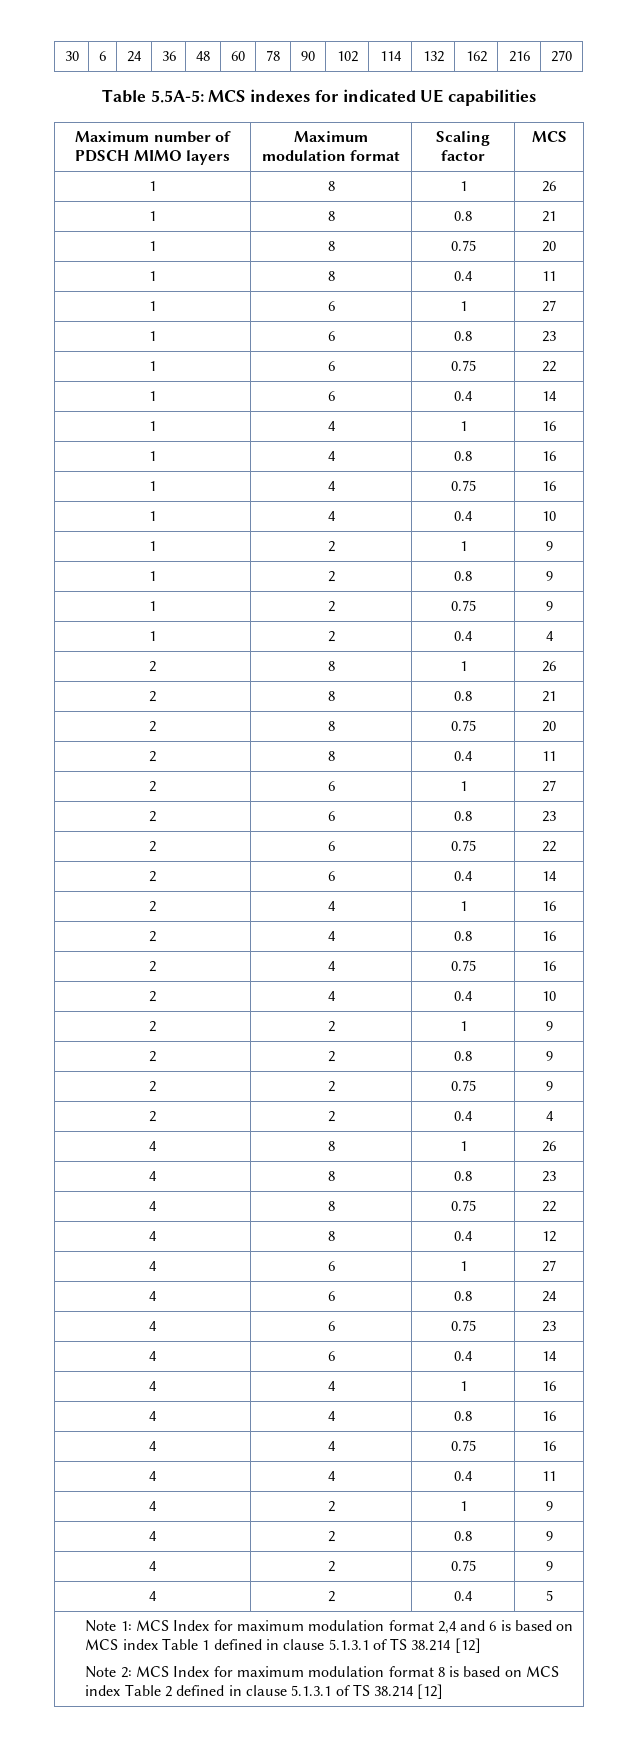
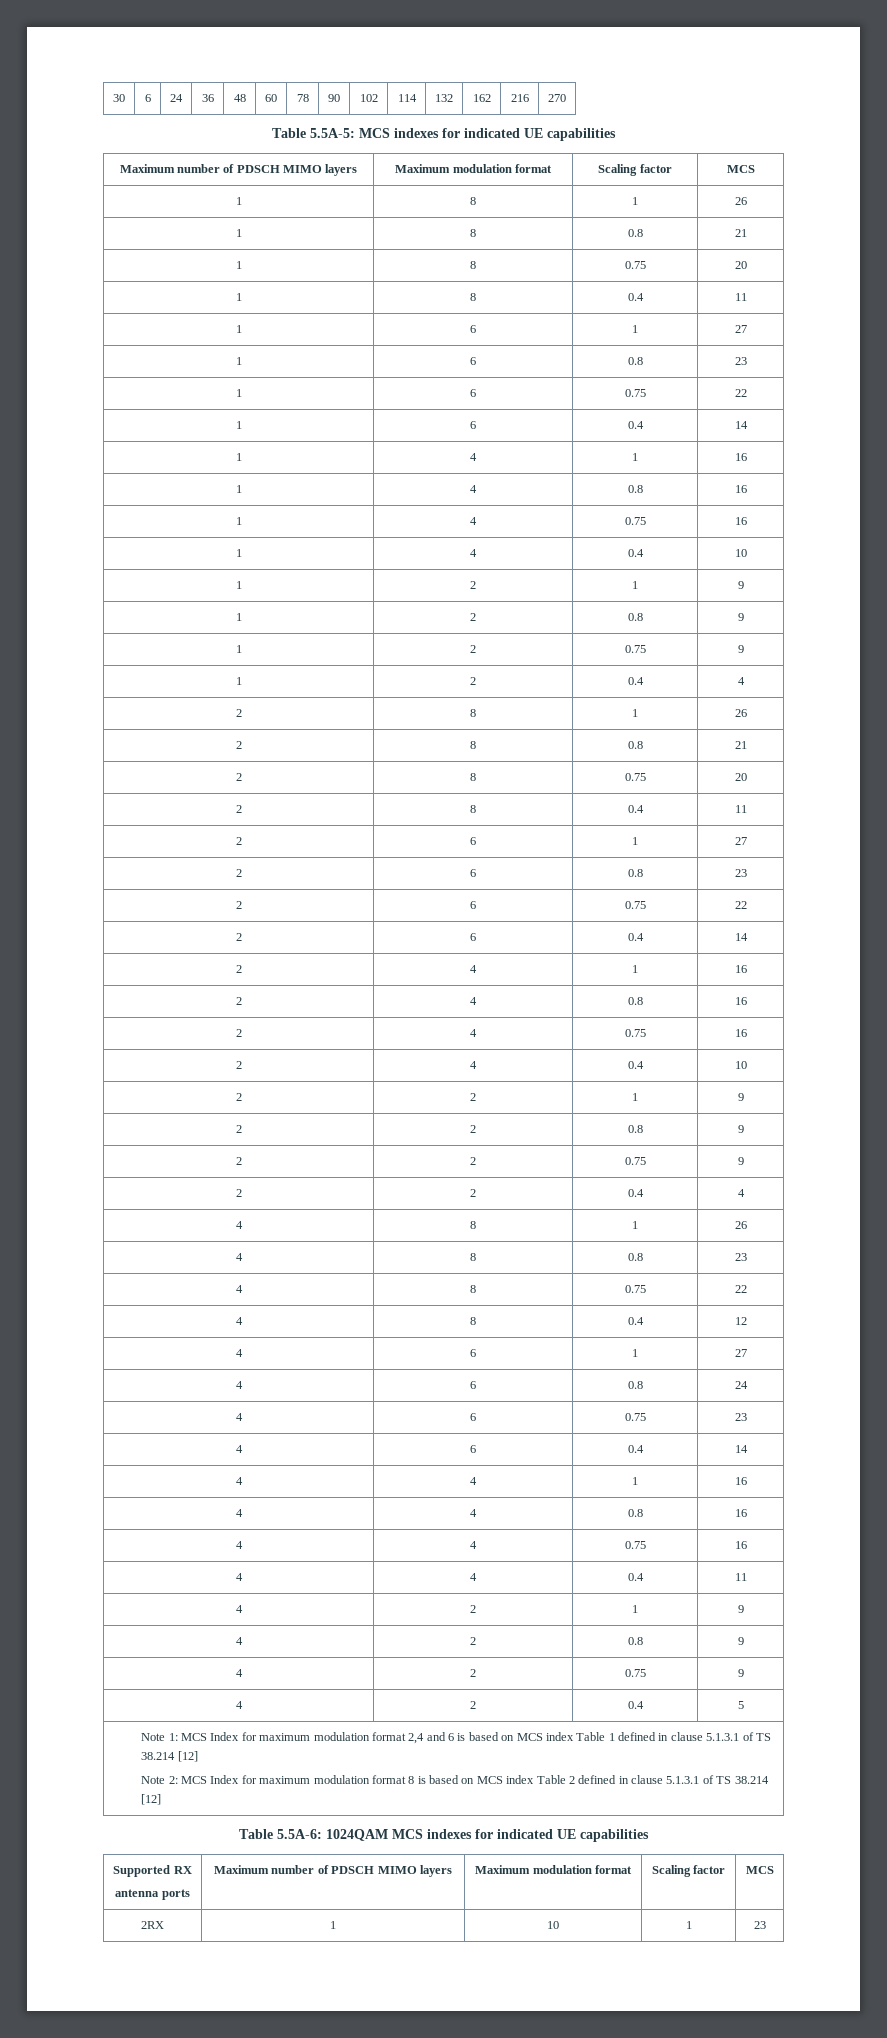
(444, 1691) none -> [239,1829,649,1842] [113,1865,192,1877] [115,1889,190,1900] [214,1865,452,1877] [475,1865,632,1874] [651,1865,726,1877] [745,1866,774,1874] [141,1921,164,1929] [330,1921,336,1929] [547,1921,559,1929] [685,1921,692,1929] [753,1921,766,1929] // Table 5.5A-6: 1024QAM MCS indexes for indicated UE capabilities // Supported RX // antenna ports | Maximum number of PDSCH MIMO layers | Maximum modulation format | Scaling factor | MCS // 2RX | 1 | 10 | 1 | 23

